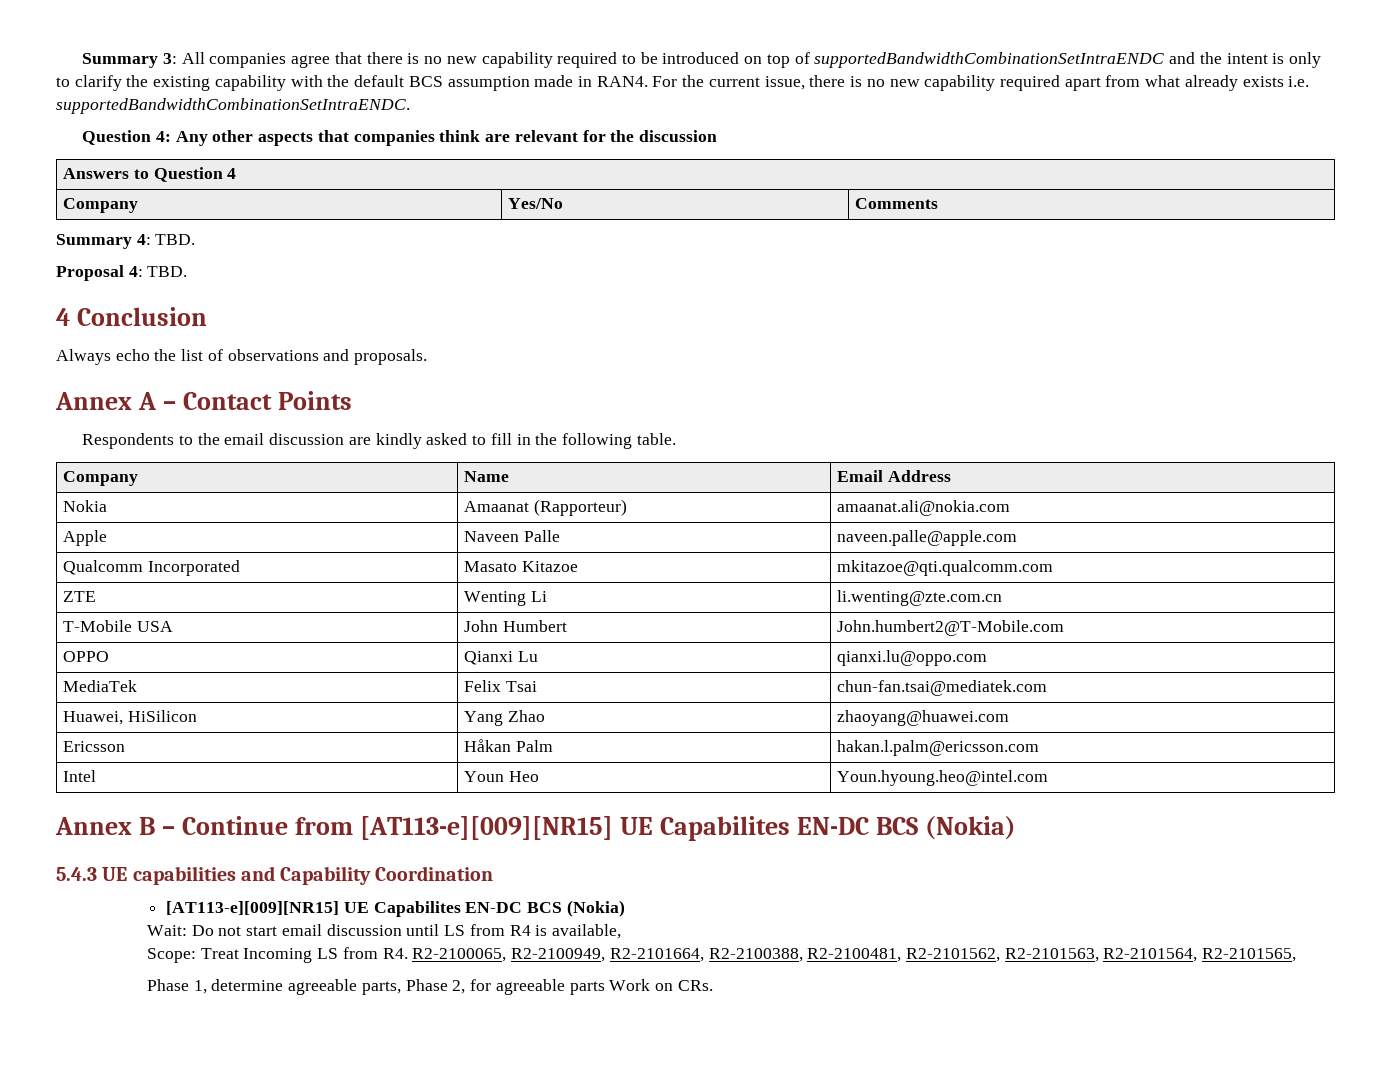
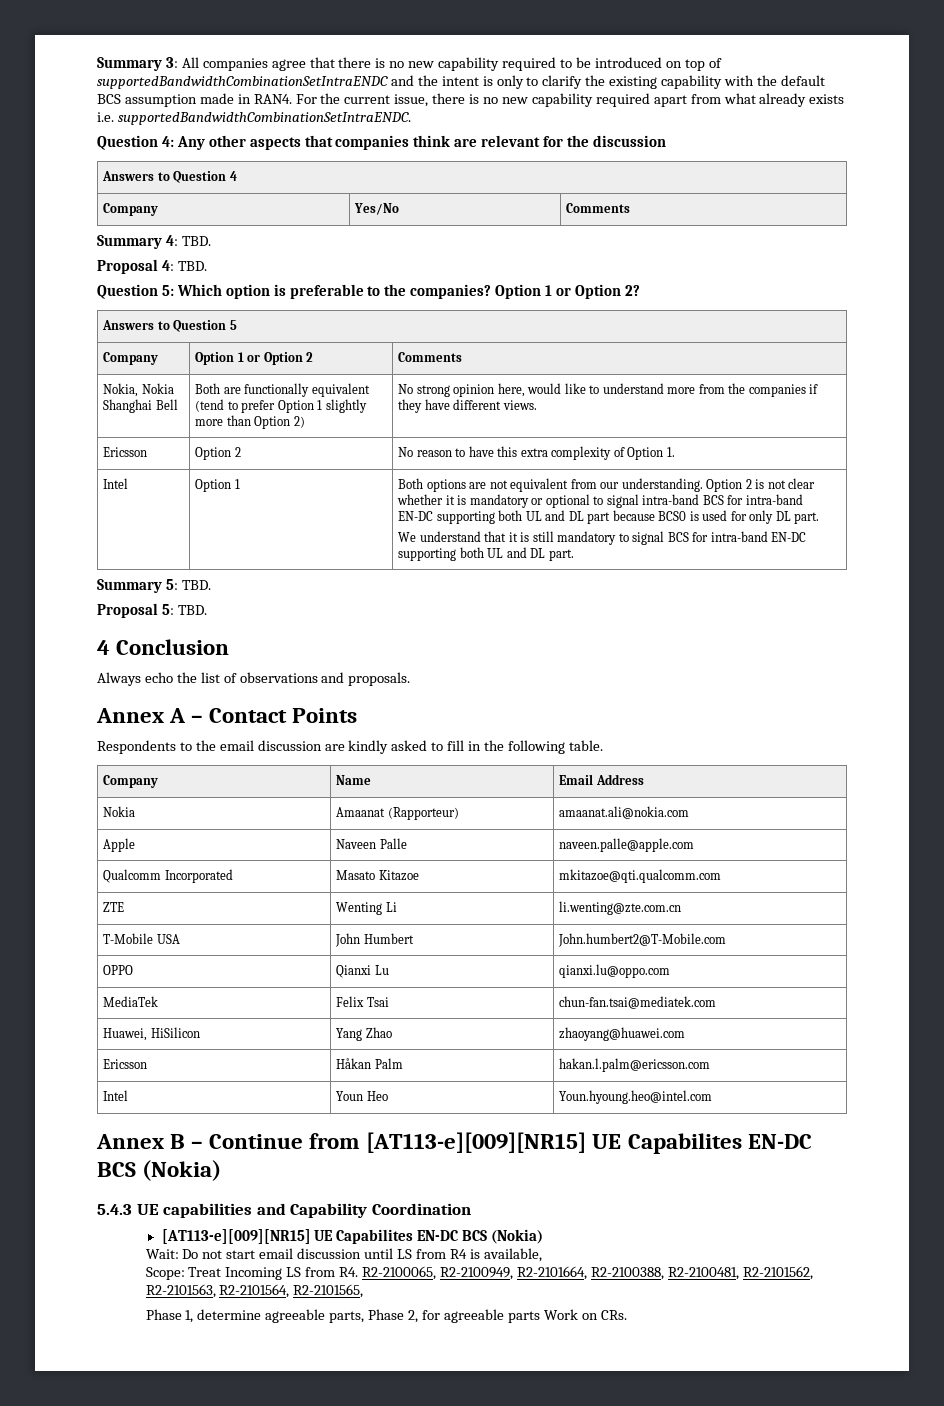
(188, 271) none -> [97,284,640,299] [102,320,237,332] [103,352,159,365] [195,352,314,365] [398,352,463,362] [103,383,174,397] [103,399,178,413] [195,383,370,397] [195,399,367,413] [195,415,305,429] [398,383,819,397] [398,399,537,413] [103,447,148,457] [195,447,241,460] [398,446,675,460] [103,478,129,489] [195,479,240,492] [398,478,816,492] [397,494,803,508] [398,510,820,524] [398,531,807,545] [398,547,574,561] [97,579,211,593] [97,603,207,618] // Question 5: Which option is preferable to the companies? Option 1 or Option 2? // Answers to Question 5 // Company | Option 1 or Option 2 | Comments // Nokia, Nokia Shanghai Bell | Both are functionally equivalent (tend to prefer Option 1 slightly more than Option 2) | No strong opinion here, would like to understand more from the companies if they have different views. // Ericsson | Option 2 | No reason to have this extra complexity of Option 1. // Intel | Option 1 | Both options are not equivalent from our understanding. Option 2 is not clear whether it is mandatory or optional to signal intra-band BCS for intra-band EN-DC supporting both UL and DL part because BCS0 is used for only DL part. // We understand that it is still mandatory to signal BCS for intra-band EN-DC supporting both UL and DL part. // Summary 5: TBD. // Proposal 5: TBD.

